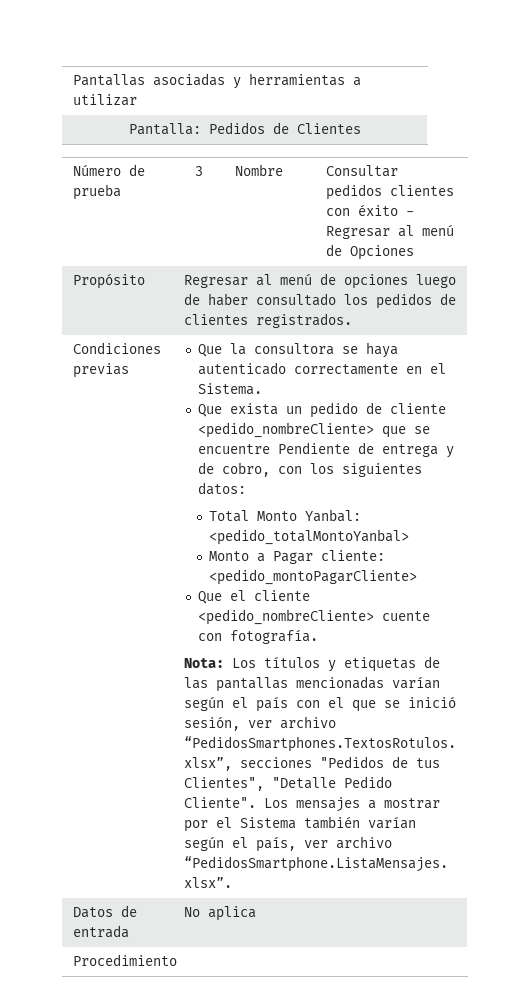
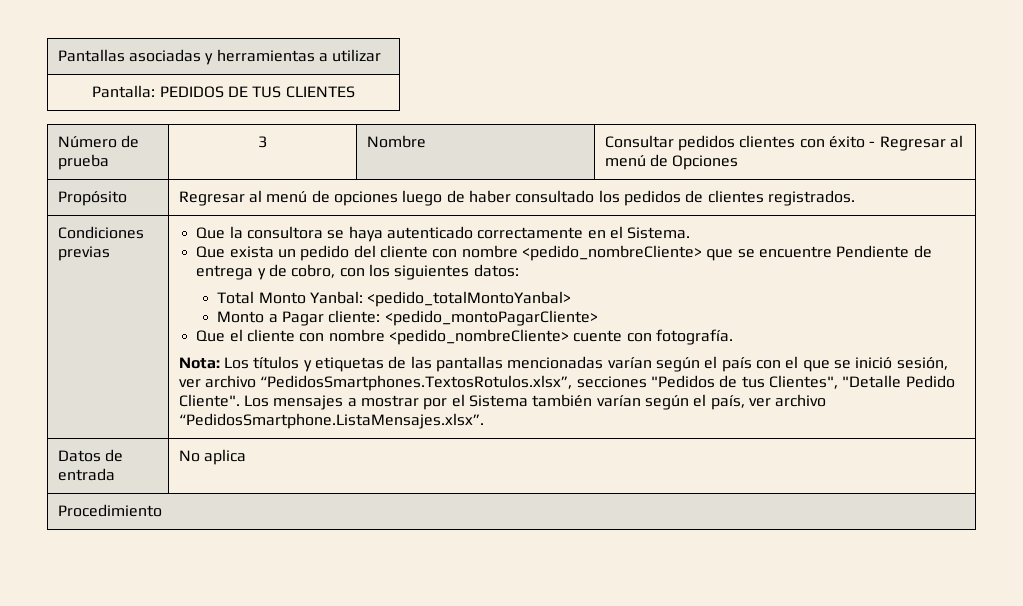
[209,122,361,134] Pedidos de Clientes -> [159,86,355,98] PEDIDOS DE TUS CLIENTES
[366,402,447,414] de cliente -> [353,245,518,258] del cliente con nombre
(311, 595) none -> [299,329,385,342] con nombre

